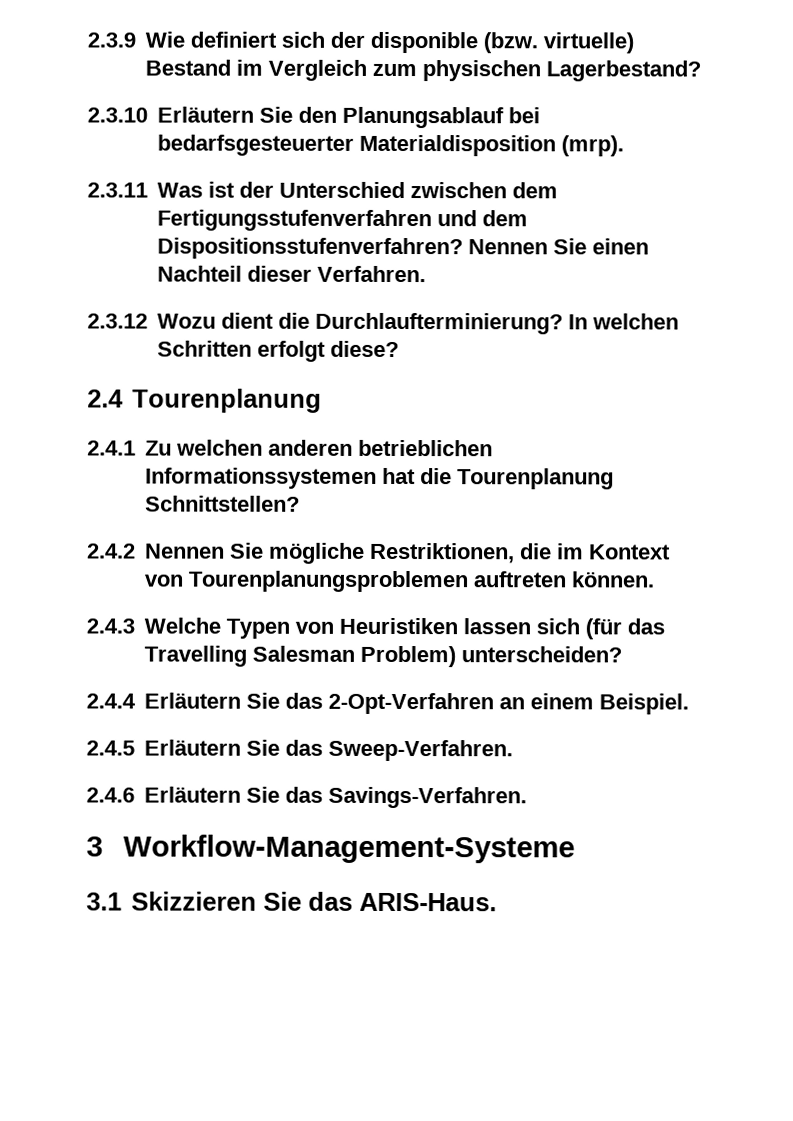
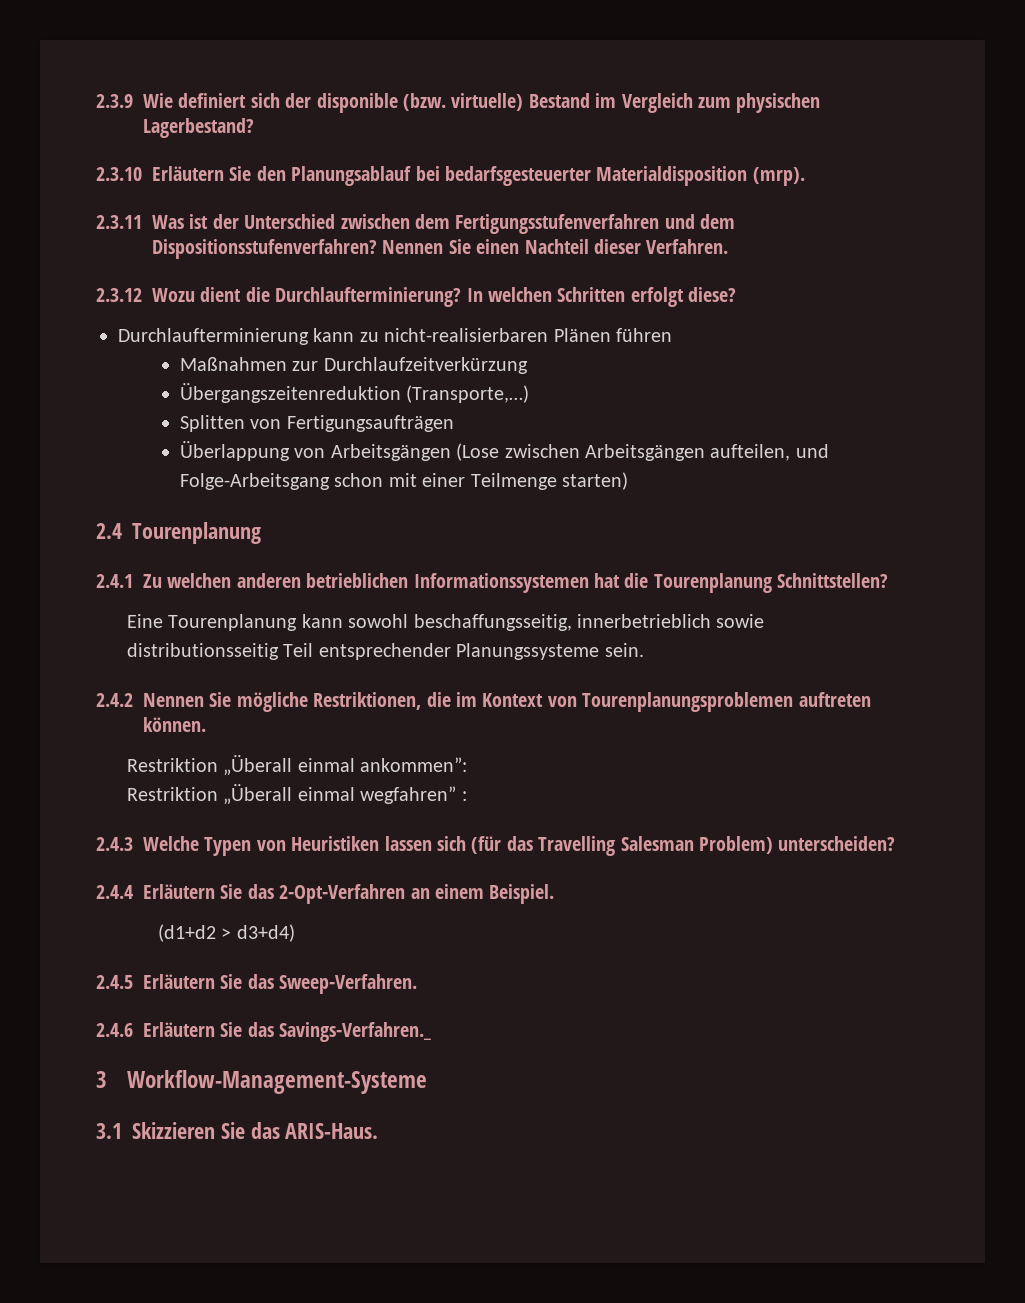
(399, 349) none -> [118,328,672,345] [179,357,528,374] [179,383,530,403] [179,415,454,432] [179,441,829,461] [179,472,628,490] // Durchlaufterminierung kann zu nicht-realisierbaren Plänen führen // Maßnahmen zur Durchlaufzeitverkürzung // Übergangszeitenreduktion (Transporte,…) // Splitten von Fertigungsaufträgen // Überlappung von Arbeitsgängen (Lose zwischen Arbeitsgängen aufteilen, und Folge-Arbeitsgang schon mit einer Teilmenge starten)
(300, 503) none -> [126,614,765,631] [126,643,644,660] // Eine Tourenplanung kann sowohl beschaffungsseitig, innerbetrieblich sowie distributionsseitig Teil entsprechender Planungssysteme sein.
(654, 579) none -> [126,755,468,776] [126,784,467,805] // Restriktion „Überall einmal ankommen”: // Restriktion „Überall einmal wegfahren” :
(689, 704) none -> [157,924,295,942] // (d1+d2 > d3+d4)
[327,786,527,809] Savings-Verfahren. -> [279,1022,432,1042] Savings-Verfahren._

